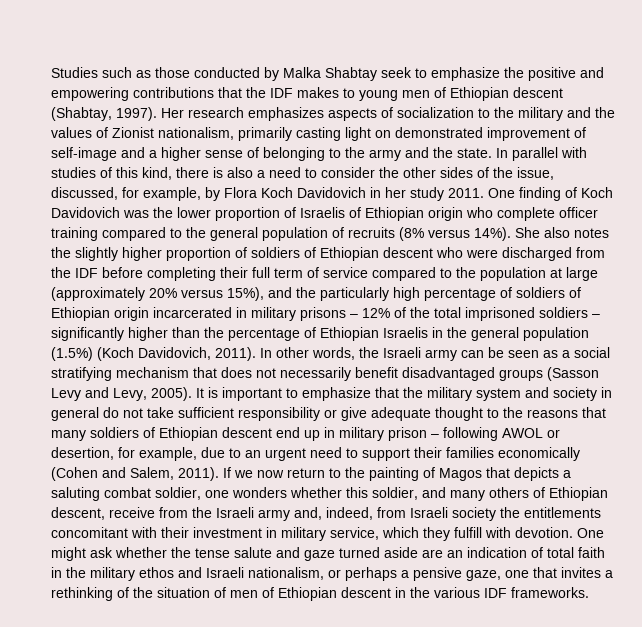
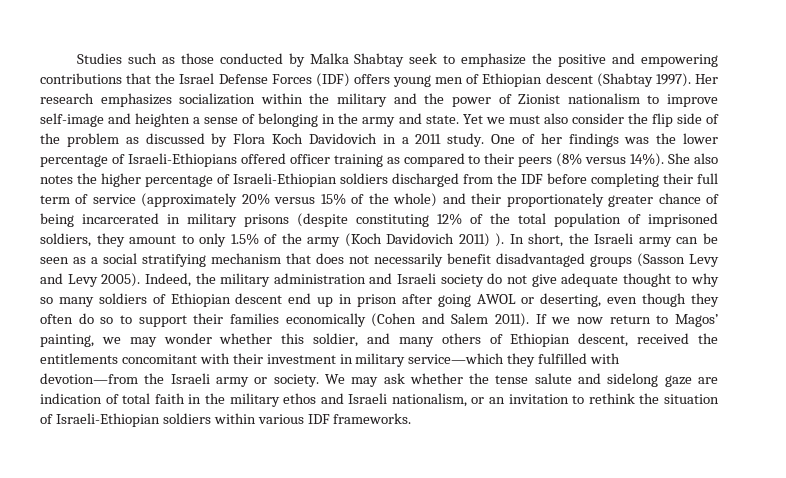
[270,87,355,98] IDF makes to -> [179,73,390,87] Israel Defense Forces (IDF) offers
[51,107,112,121] (Shabtay, -> [596,73,653,87] (Shabtay
[328,107,490,121] aspects of socialization to -> [179,93,303,105] socialization within
[51,127,92,138] values -> [451,97,491,107] power
[158,127,586,141] [51,147,201,161] nationalism, primarily casting light on demonstrated improvement of self-image and a higher -> [567,93,719,107] [40,113,201,127] nationalism to improve self-image and heighten a
[329,148,341,158] to -> [322,114,336,124] in
[433,147,587,161] [51,167,554,180] [51,187,201,201] the state. In parallel with studies of this kind, there is also a need to consider the other sides of the issue, discussed, for example, -> [425,113,719,127] [40,133,205,147] state. Yet we must also consider the flip side of the problem as discussed
[385,187,613,201] [51,207,555,221] her study 2011. One finding of Koch Davidovich was the lower proportion of Israelis of Ethiopian origin who complete -> [401,133,718,147] [40,153,286,167] a 2011 study. One of her findings was the lower percentage of Israeli-Ethiopians offered
[102,227,395,241] compared to the general population of recruits -> [386,153,553,167] as compared to their peers
[75,247,498,261] slightly higher proportion of soldiers of Ethiopian descent who were -> [100,173,388,187] higher percentage of Israeli-Ethiopian soldiers
[372,267,598,281] [51,287,581,301] [51,307,149,321] compared to the population at large (approximately 20% versus 15%), and the particularly high percentage of soldiers of Ethiopian origin -> [141,193,719,207] [40,213,74,227] (approximately 20% versus 15% of the whole) and their proportionately greater chance of being
[350,314,358,318] – -> [297,213,429,227] (despite constituting
[465,307,600,321] [51,327,589,341] [51,347,355,361] imprisoned soldiers – significantly higher than the percentage of Ethiopian Israelis in the general population (1.5%) (Koch Davidovich, 2011). In other words, -> [554,213,718,227] [40,233,564,247] population of imprisoned soldiers, they amount to only 1.5% of the army (Koch Davidovich 2011) ). In short,
[113,387,612,401] [51,407,337,421] Levy, 2005). It is important to emphasize that the military system and society in general do not take sufficient responsibility or -> [67,273,527,287] Levy 2005). Indeed, the military administration and Israeli society do not
[503,407,606,418] the reasons that -> [691,273,719,287] [40,297,53,304] why so
[339,427,560,441] [51,447,342,461] military prison – following AWOL or desertion, for example, due to an urgent need -> [356,293,719,307] [40,313,114,324] prison after going AWOL or deserting, even though they often do so
[130,467,174,480] Salem, -> [451,313,489,324] Salem
[345,467,571,481] [51,487,287,501] the painting of Magos that depicts a saluting combat soldier, one wonders -> [674,314,718,327] [40,333,212,347] Magos’ painting, we may wonder
[109,507,496,521] receive from the Israeli army and, indeed, from Israeli society -> [637,333,690,344] received
[330,527,604,541] [51,547,86,561] service, which they fulfill with devotion. One might -> [408,353,621,367] [40,373,379,387] service—which they fulfilled with devotion—from the Israeli army or society. We may
[304,547,463,561] gaze turned aside are an -> [607,373,718,387] sidelong gaze are
[345,567,613,581] [51,587,430,601] perhaps a pensive gaze, one that invites a rethinking of the situation of men of Ethiopian descent in the -> [489,393,719,404] [40,413,256,427] an invitation to rethink the situation of Israeli-Ethiopian soldiers within

